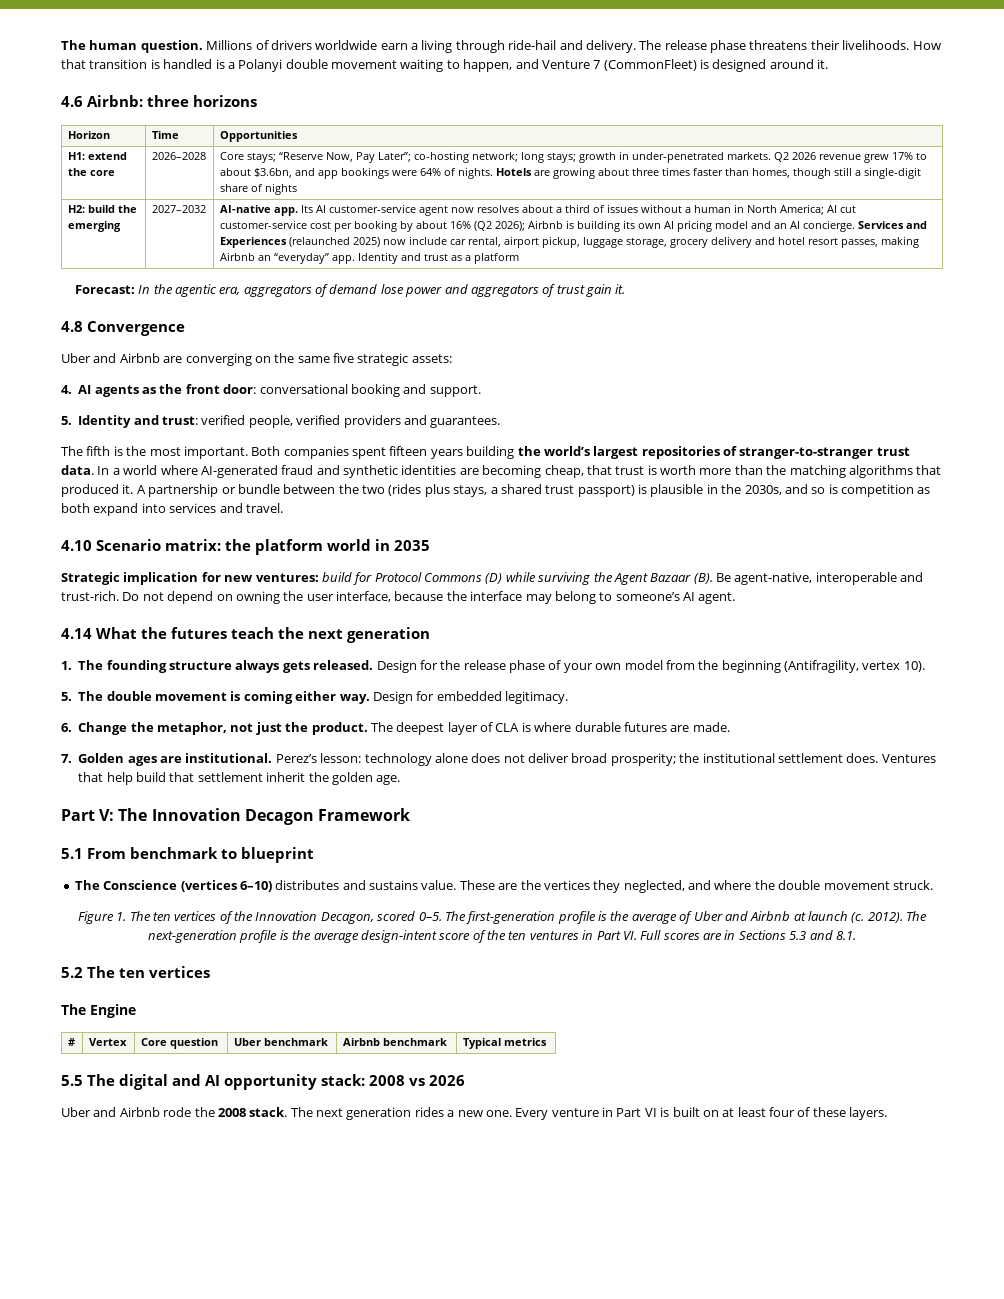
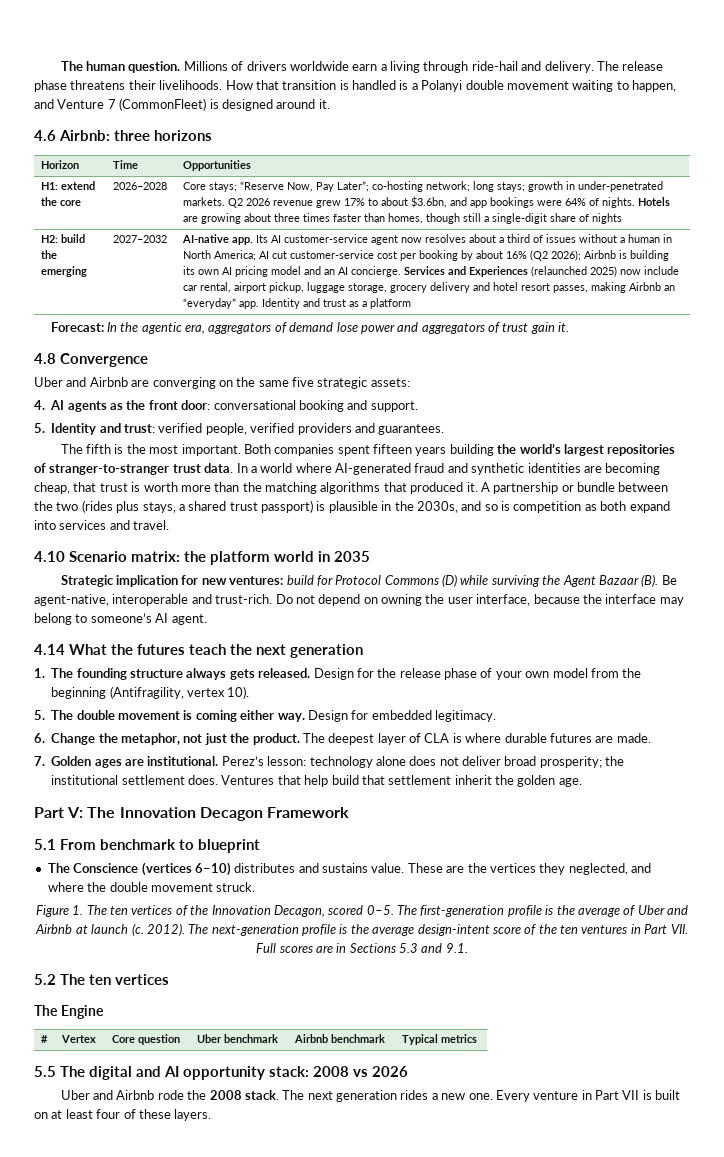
[622,931,637,940] VI. -> [670,924,688,934] VII.
[835,931,856,940] 8.1. -> [445,943,468,953] 9.1.
[644,1108,657,1117] VI -> [622,1090,640,1100] VII

